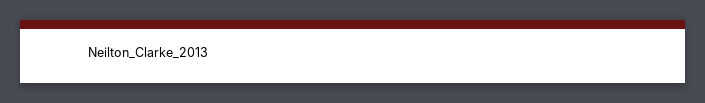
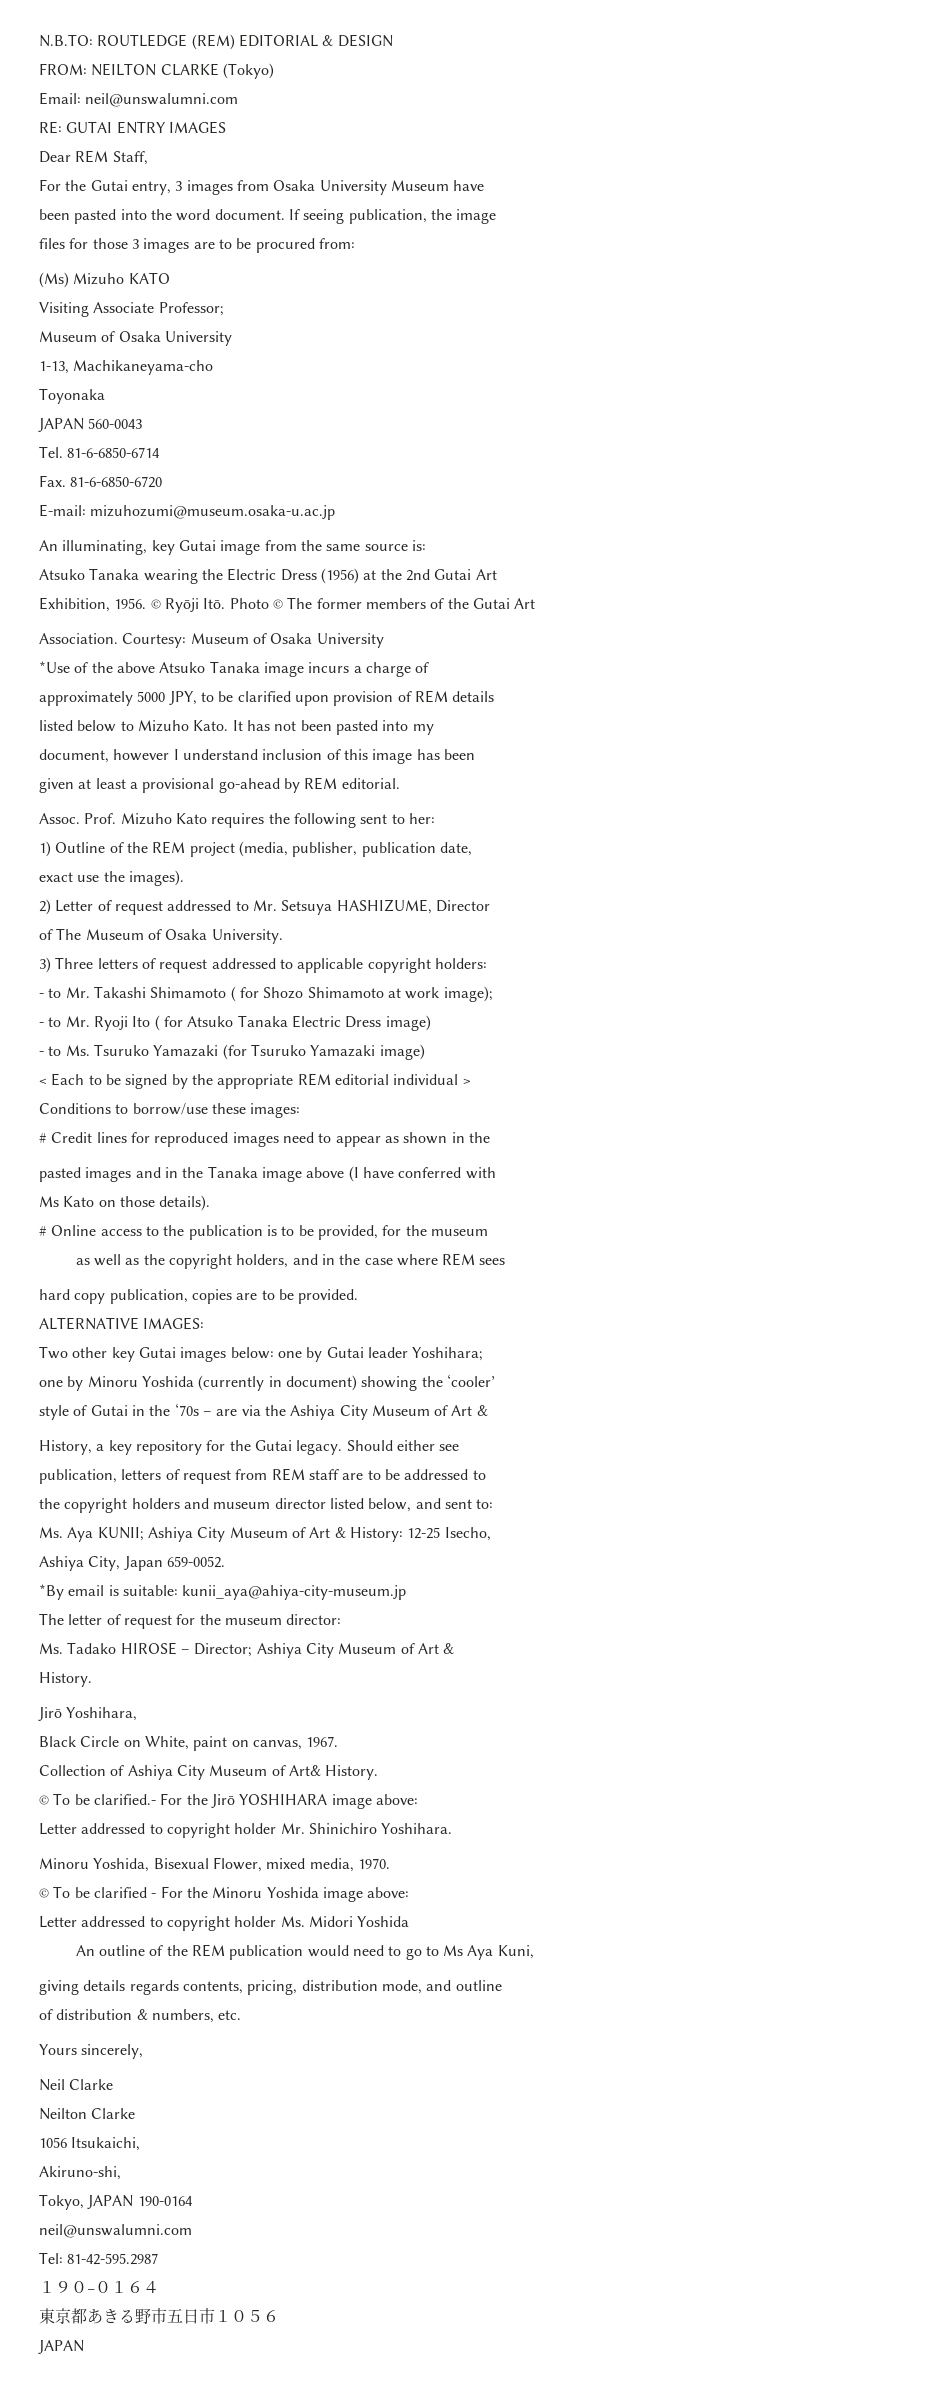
[88,47,208,59] Neilton_Clarke_2013 -> [39,34,393,50] [39,63,274,79] [39,92,239,107] [39,121,226,134] [39,150,148,165] [39,179,485,195] [39,209,497,224] [39,238,355,253] [39,272,170,288] [39,302,224,317] [39,331,232,346] [39,360,214,375] [39,388,105,404] [38,418,143,432] [39,446,161,458] [39,475,163,488] [39,504,336,520] [39,540,426,555] [39,568,497,584] [39,597,536,613] [39,633,384,648] [39,661,430,677] [39,690,495,706] [39,720,434,735] [39,749,475,764] [39,777,400,793] [39,813,435,828] [39,841,472,857] [39,870,184,886] [39,899,490,915] [39,928,283,944] [39,957,487,973] [39,986,493,1002] [39,1015,431,1031] [39,1044,425,1060] [39,1073,471,1089] [39,1103,301,1118] [39,1132,490,1147] [39,1166,496,1182] [39,1195,211,1211] [39,1225,488,1240] [75,1253,506,1269] [39,1289,359,1304] [39,1317,205,1330] [39,1346,484,1362] [39,1374,495,1391] [39,1403,488,1420] [39,1440,460,1455] [39,1468,486,1484] [39,1498,494,1513] [39,1527,491,1542] [39,1556,225,1571] [39,1584,407,1600] [39,1613,342,1629] [39,1642,455,1658] [39,1672,92,1687] [38,1707,138,1721] [39,1736,339,1751] [39,1765,379,1780] [39,1793,418,1809] [39,1823,453,1838] [39,1857,390,1872] [39,1886,410,1902] [39,1916,410,1931] [75,1944,534,1960] [39,1980,502,1995] [39,2009,242,2023] [39,2044,144,2059] [39,2079,114,2091] [39,2108,136,2120] [39,2137,141,2151] [39,2166,121,2180] [39,2194,193,2210] [39,2224,192,2238] [39,2252,159,2265] [39,2281,159,2293] [39,2308,279,2324] [38,2340,84,2354] N.B.TO: ROUTLEDGE (REM) EDITORIAL & DESIGN // FROM: NEILTON CLARKE (Tokyo) // Email: neil@unswalumni.com // RE: GUTAI ENTRY IMAGES // Dear REM Staff, // For the Gutai entry, 3 images from Osaka University Museum have // been pasted into the word document. If seeing publication, the image // files for those 3 images are to be procured from: // (Ms) Mizuho KATO // Visiting Associate Professor; // Museum of Osaka University // 1-13, Machikaneyama-cho // Toyonaka // JAPAN 560-0043 // Tel. 81-6-6850-6714 // Fax. 81-6-6850-6720 // E-mail: mizuhozumi@museum.osaka-u.ac.jp // An illuminating, key Gutai image from the same source is: // Atsuko Tanaka wearing the Electric Dress (1956) at the 2nd Gutai Art // Exhibition, 1956. © Ryōji Itō. Photo © The former members of the Gutai Art // Association. Courtesy: Museum of Osaka University // *Use of the above Atsuko Tanaka image incurs a charge of // approximately 5000 JPY, to be clarified upon provision of REM details // listed below to Mizuho Kato. It has not been pasted into my // document, however I understand inclusion of this image has been // given at least a provisional go-ahead by REM editorial. // Assoc. Prof. Mizuho Kato requires the following sent to her: // 1) Outline of the REM project (media, publisher, publication date, // exact use the images). // 2) Letter of request addressed to Mr. Setsuya HASHIZUME, Director // of The Museum of Osaka University. // 3) Three letters of request addressed to applicable copyright holders: // - to Mr. Takashi Shimamoto ( for Shozo Shimamoto at work image); // - to Mr. Ryoji Ito ( for Atsuko Tanaka Electric Dress image) // - to Ms. Tsuruko Yamazaki (for Tsuruko Yamazaki image) // < Each to be signed by the appropriate REM editorial individual > // Conditions to borrow/use these images: // # Credit lines for reproduced images need to appear as shown in the // pasted images and in the Tanaka image above (I have conferred with // Ms Kato on those details). // # Online access to the publication is to be provided, for the museum // as well as the copyright holders, and in the case where REM sees // hard copy publication, copies are to be provided. // ALTERNATIVE IMAGES: // Two other key Gutai images below: one by Gutai leader Yoshihara; // one by Minoru Yoshida (currently in document) showing the ‘cooler’ // style of Gutai in the ‘70s – are via the Ashiya City Museum of Art & // History, a key repository for the Gutai legacy. Should either see // publication, letters of request from REM staff are to be addressed to // the copyright holders and museum director listed below, and sent to: // Ms. Aya KUNII; Ashiya City Museum of Art & History: 12-25 Isecho, // Ashiya City, Japan 659-0052. // *By email is suitable: kunii_aya@ahiya-city-museum.jp // The letter of request for the museum director: // Ms. Tadako HIROSE – Director; Ashiya City Museum of Art & // History. // Jirō Yoshihara, // Black Circle on White, paint on canvas, 1967. // Collection of Ashiya City Museum of Art& History. // © To be clarified.- For the Jirō YOSHIHARA image above: // Letter addressed to copyright holder Mr. Shinichiro Yoshihara. // Minoru Yoshida, Bisexual Flower, mixed media, 1970. // © To be clarified - For the Minoru Yoshida image above: // Letter addressed to copyright holder Ms. Midori Yoshida // An outline of the REM publication would need to go to Ms Aya Kuni, // giving details regards contents, pricing, distribution mode, and outline // of distribution & numbers, etc. // Yours sincerely, // Neil Clarke // Neilton Clarke // 1056 Itsukaichi, // Akiruno-shi, // Tokyo, JAPAN 190-0164 // neil@unswalumni.com // Tel: 81-42-595.2987 // １９０−０１６４ // 東京都あきる野市五日市１０５６ // JAPAN

